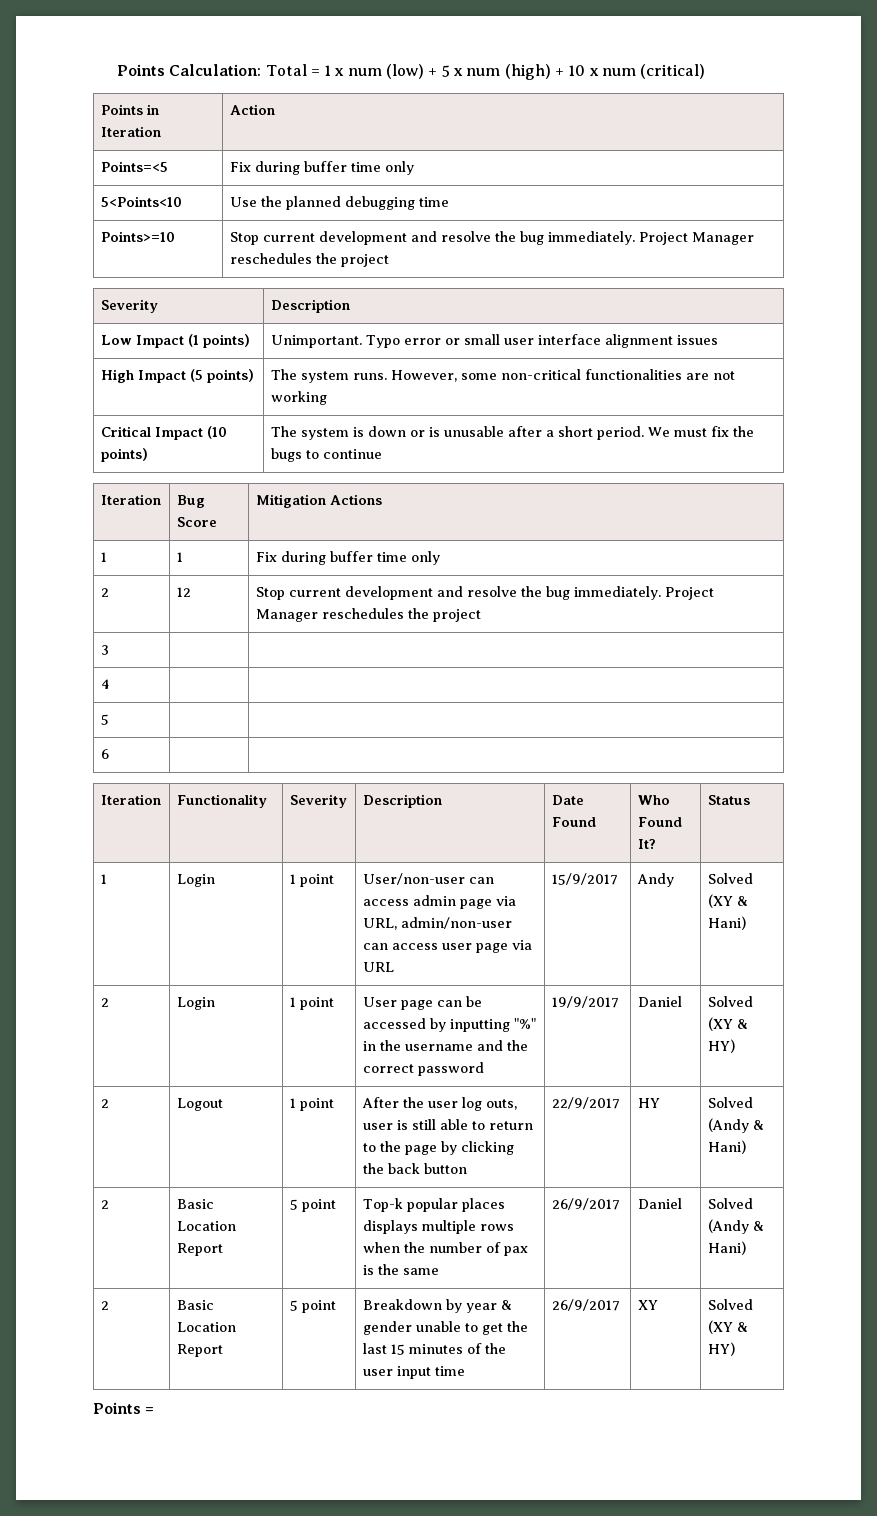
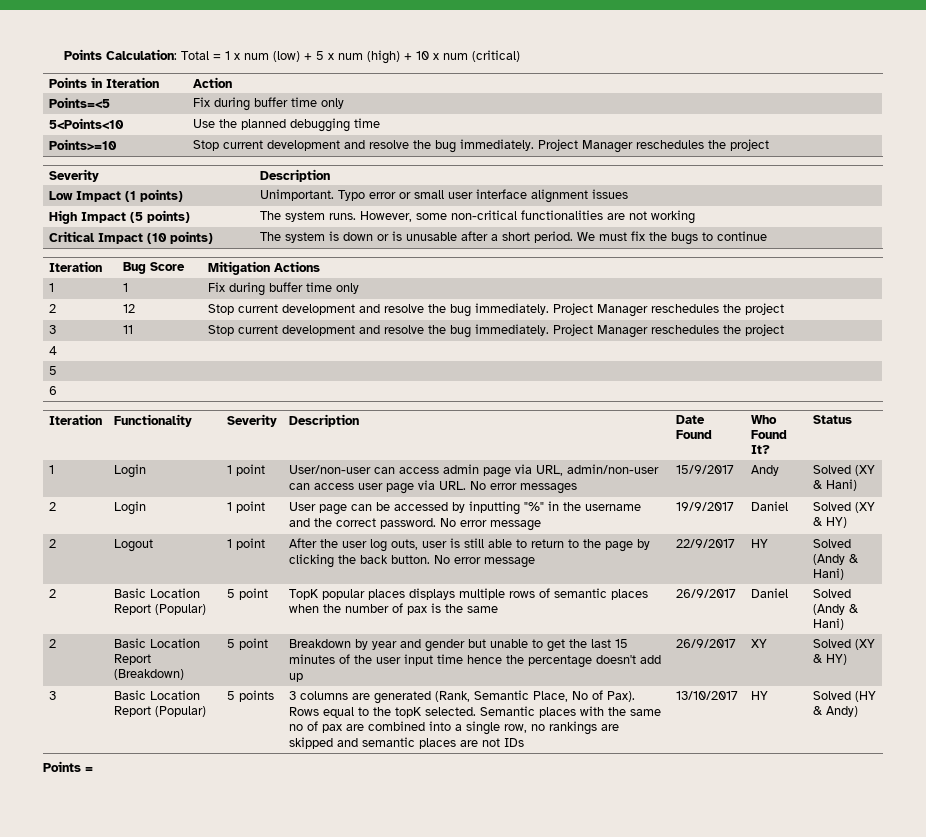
(109, 650) | -> [122,325,133,334] [207,324,784,338] 11 | Stop current development and resolve the bug immediately. Project Manager reschedules the project
[362,962,394,972] URL -> [438,481,577,494] URL. No error messages
[417,1062,484,1076] password -> [379,518,541,531] password. No error message
[423,1163,467,1174] button -> [390,555,535,568] button. No error message
[289,1199,336,1212] [362,1198,403,1212] | 5 point | Top-k -> [154,604,206,615] [226,588,268,600] [288,589,319,600] (Popular) | 5 point | TopK
(514, 1227) none -> [538,588,648,600] of semantic places
(223, 1350) none -> [113,669,184,680] (Breakdown)
[500,1300,512,1310] [362,1321,412,1335] & gender -> [399,639,486,652] and gender but
(465, 1371) none -> [466,655,661,668] [288,673,303,682] hence the percentage doesn't add up
(735, 1349) none -> [48,691,56,700] [113,690,200,700] [113,706,206,717] [226,690,274,702] [288,690,635,704] [288,706,661,718] [288,721,619,735] [288,737,524,749] [675,691,738,700] [750,691,768,700] [812,691,876,702] [812,706,858,717] // 3 | Basic Location Report (Popular) | 5 points | 3 columns are generated (Rank, Semantic Place, No of Pax). Rows equal to the topK selected. Semantic places with the same no of pax are combined into a single row, no rankings are skipped and semantic places are not IDs | 13/10/2017 | HY | Solved (HY & Andy)

